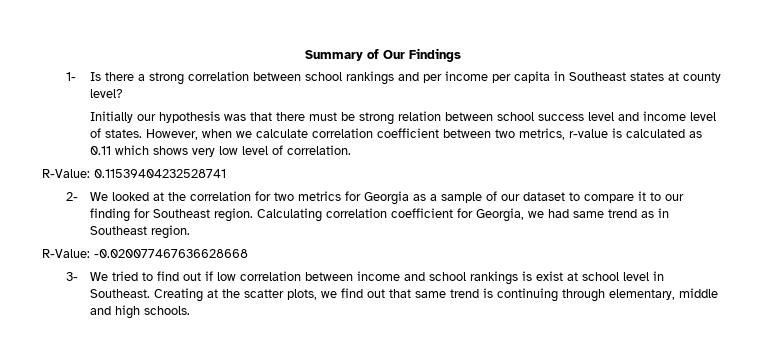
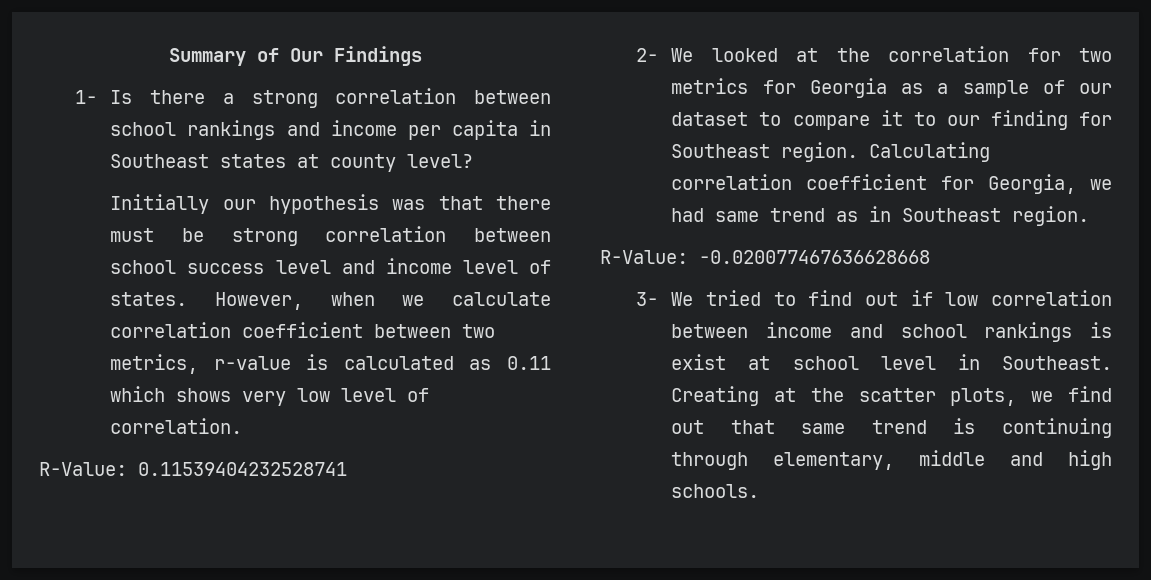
[422,74,442,83] per -> (320, 129) none
[397,111,441,121] relation -> [325,226,447,242] correlation

